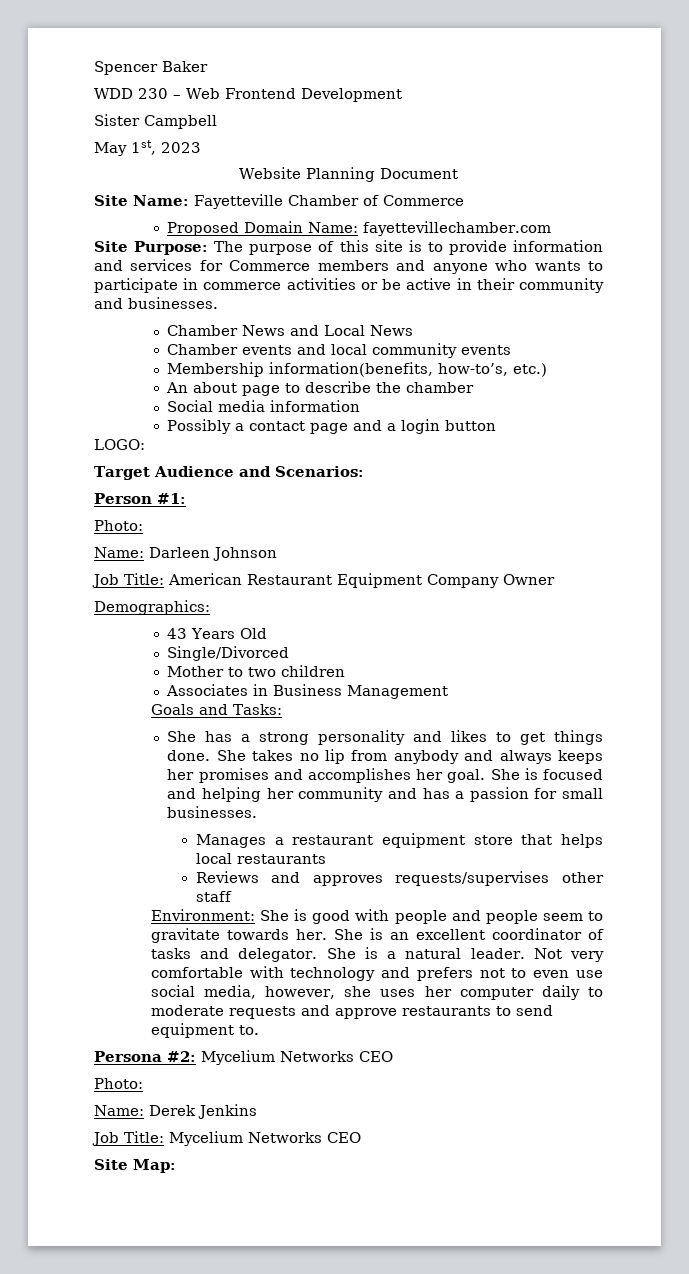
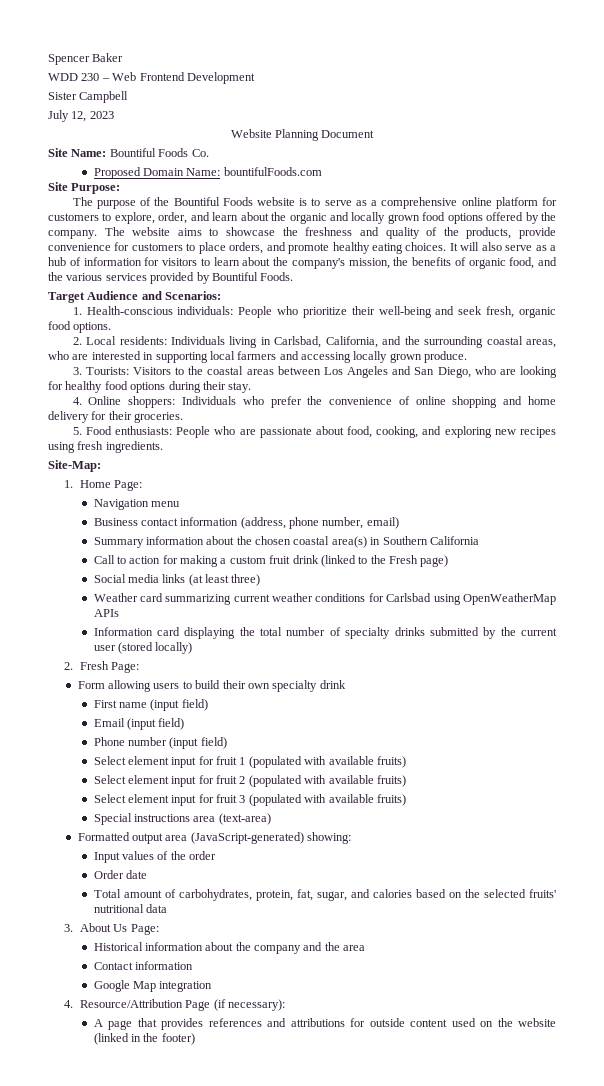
[94,140,156,156] May 1st, -> [48,110,87,122] July 12,
[194,194,464,209] Fayetteville Chamber of Commerce -> [109,148,209,157] Bountiful Foods Co.
[363,221,552,236] fayettevillechamber.com -> [223,167,322,176] bountifulFoods.com
(209, 248) none -> (121, 188) //
[339,240,604,255] [94,259,604,274] [94,278,604,293] [94,297,218,309] [167,325,414,336] [167,343,512,358] [167,362,548,377] [166,381,475,396] [167,400,361,412] [167,419,497,434] [94,439,145,450] [94,466,364,480] [94,493,186,504] [94,520,143,531] [94,547,277,561] [92,573,555,588] [94,600,210,615] [167,628,268,639] [167,646,290,661] [167,665,346,677] [166,684,449,699] [150,704,282,715] [167,730,603,745] [167,749,603,764] [167,768,604,783] [167,787,604,802] [167,806,258,818] [195,833,604,848] [195,853,326,864] [195,871,604,886] [195,891,232,902] [150,909,604,924] [150,928,605,943] [150,947,604,962] [150,966,604,981] [150,985,604,1000] [150,1005,553,1019] [150,1023,259,1038] [94,1050,393,1065] [94,1078,143,1089] [94,1104,257,1119] [92,1131,361,1146] [94,1159,176,1173] this site is to provide information and services for Commerce members and anyone who wants to participate in commerce activities or be active in their community and businesses. // Chamber News and Local News // Chamber events and local community events // Membership information(benefits, how-to’s, etc.) // An about page to describe the chamber // Social media information // Possibly a contact page and a login button // LOGO: // Target Audience and Scenarios: // Person #1: // Photo: // Name: Darleen Johnson // Job Title: American Restaurant Equipment Company Owner // Demographics: // 43 Years Old // Single/Divorced // Mother to two children // Associates in Business Management // Goals and Tasks: // She has a strong personality and likes to get things done. She takes no lip from anybody and always keeps her promises and accomplishes her goal. She is focused and helping her community and has a passion for small businesses. // Manages a restaurant equipment store that helps local restaurants // Reviews and approves requests/supervises other staff // Environment: She is good with people and people seem to gravitate towards her. She is an excellent coordinator of tasks and delegator. She is a natural leader. Not very comfortable with technology and prefers not to even use social media, however, she uses her computer daily to moderate requests and approve restaurants to send equipment to. // Persona #2: Mycelium Networks CEO // Photo: // Name: Derek Jenkins // Job Title: Mycelium Networks CEO // Site Map: -> [154,197,558,209] [48,212,556,224] [48,227,557,239] [48,242,556,254] [48,257,557,269] [48,272,294,284] [48,291,222,303] [72,306,556,318] [48,321,112,333] [72,336,557,348] [48,351,468,363] [72,366,558,378] [48,381,252,393] [72,396,556,408] [48,411,184,423] [72,426,557,438] [48,441,163,453] [48,460,101,472] [63,480,143,491] [93,499,180,510] [93,517,399,529] [93,536,479,548] [93,555,449,567] [93,574,261,586] [93,593,557,605] [93,609,119,617] [93,627,557,639] [93,642,193,654] [63,661,140,673] [77,680,346,692] [93,699,208,711] [93,718,185,730] [93,737,227,749] [93,756,406,768] [93,775,406,787] [93,794,406,806] [93,813,271,825] [77,832,352,844] [93,851,217,863] [93,870,147,879] [93,889,556,901] [93,904,167,913] [63,923,159,935] [93,942,366,954] [93,961,193,970] [93,980,213,992] [63,999,285,1011] [93,1018,557,1030] [93,1033,195,1045] the Bountiful Foods website is to serve as a comprehensive online platform for customers to explore, order, and learn about the organic and locally grown food options offered by the company. The website aims to showcase the freshness and quality of the products, provide convenience for customers to place orders, and promote healthy eating choices. It will also serve as a hub of information for visitors to learn about the company's mission, the benefits of organic food, and the various services provided by Bountiful Foods. // Target Audience and Scenarios: // 1. Health-conscious individuals: People who prioritize their well-being and seek fresh, organic food options. // 2. Local residents: Individuals living in Carlsbad, California, and the surrounding coastal areas, who are interested in supporting local farmers and accessing locally grown produce. // 3. Tourists: Visitors to the coastal areas between Los Angeles and San Diego, who are looking for healthy food options during their stay. // 4. Online shoppers: Individuals who prefer the convenience of online shopping and home delivery for their groceries. // 5. Food enthusiasts: People who are passionate about food, cooking, and exploring new recipes using fresh ingredients. // Site-Map: // 1. Home Page: // Navigation menu // Business contact information (address, phone number, email) // Summary information about the chosen coastal area(s) in Southern California // Call to action for making a custom fruit drink (linked to the Fresh page) // Social media links (at least three) // Weather card summarizing current weather conditions for Carlsbad using OpenWeatherMap APIs // Information card displaying the total number of specialty drinks submitted by the current user (stored locally) // 2. Fresh Page: // Form allowing users to build their own specialty drink // First name (input field) // Email (input field) // Phone number (input field) // Select element input for fruit 1 (populated with available fruits) // Select element input for fruit 2 (populated with available fruits) // Select element input for fruit 3 (populated with available fruits) // Special instructions area (text-area) // Formatted output area (JavaScript-generated) showing: // Input values of the order // Order date // Total amount of carbohydrates, protein, fat, sugar, and calories based on the selected fruits' nutritional data // 3. About Us Page: // Historical information about the company and the area // Contact information // Google Map integration // 4. Resource/Attribution Page (if necessary): // A page that provides references and attributions for outside content used on the website (linked in the footer)

